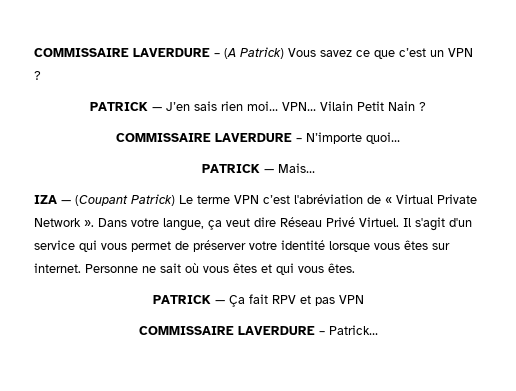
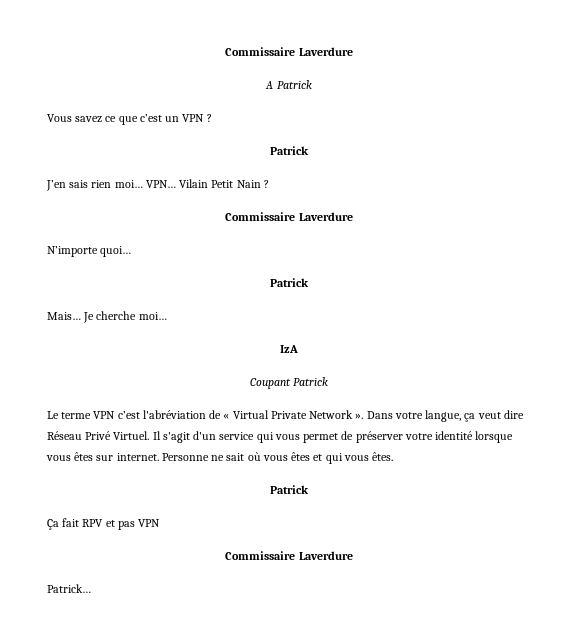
[34,47,284,59] COMMISSAIRE LAVERDURE – (A Patrick) -> [225,47,353,56] [265,80,312,89] Commissaire Laverdure // A Patrick //
[90,102,162,111] PATRICK — -> [270,146,309,155] Patrick //
[116,133,302,142] COMMISSAIRE LAVERDURE – -> [225,212,353,221] Commissaire Laverdure //
[201,164,274,173] PATRICK — -> [270,278,309,287] Patrick //
[34,194,175,206] // IZA — (Coupant Patrick) -> [83,311,167,323] [280,345,298,353] [249,377,329,389] Je cherche moi… // IzA // Coupant Patrick //
[152,295,225,304] PATRICK — -> [270,485,309,494] Patrick //
[138,326,325,335] COMMISSAIRE LAVERDURE – -> [225,551,353,560] Commissaire Laverdure //

